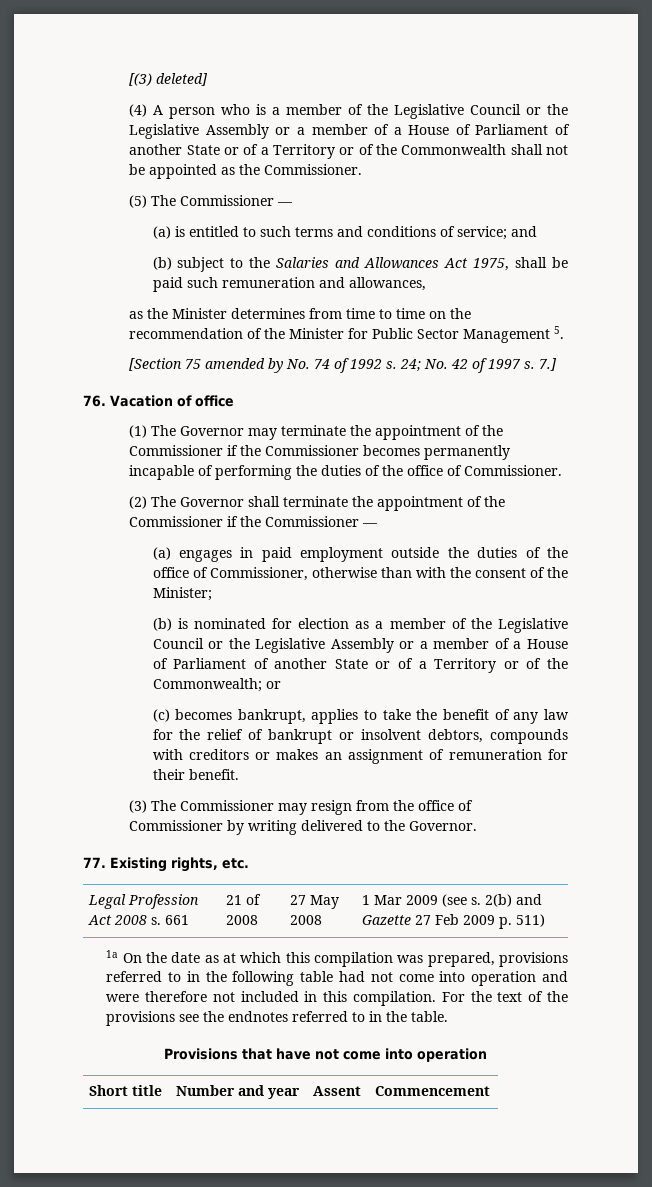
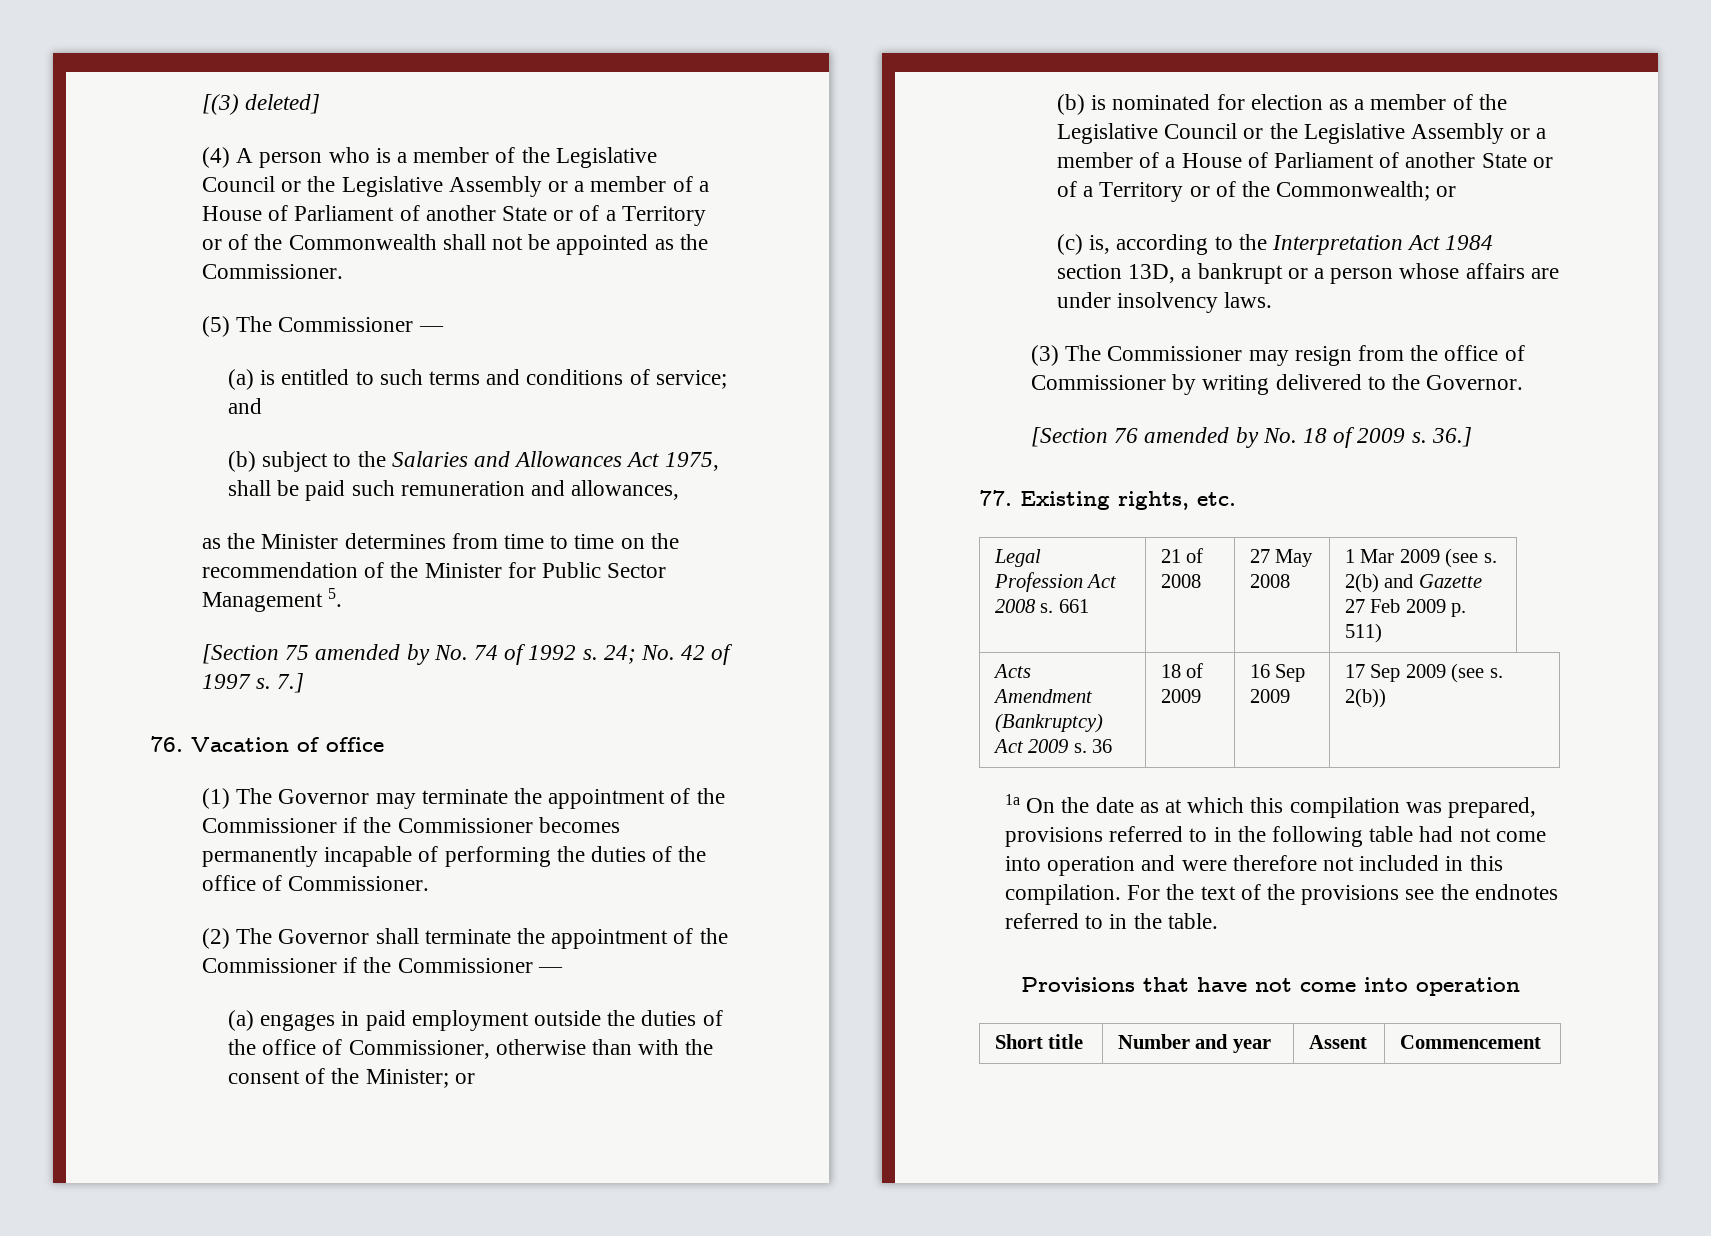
(212, 594) none -> [454,1073,475,1084] or
[175,709,570,724] [152,729,568,744] [152,749,568,764] [152,769,239,780] becomes bankrupt, applies to take the benefit of any law for the relief of bankrupt or insolvent debtors, compounds with creditors or makes an assignment of remuneration for their benefit. -> [1089,234,1494,255] [1056,263,1559,284] [1056,292,1273,313] is, according to the Interpretation Act 1984 section 13D, a bankrupt or a person whose affairs are under insolvency laws.
(478, 826) none -> [1030,427,1472,448] // [Section 76 amended by No. 18 of 2009 s. 36.]
(546, 920) none -> [992,664,1031,678] [992,689,1093,703] [994,713,1103,733] [992,739,1113,753] [1160,663,1204,678] [1160,689,1201,703] [1249,664,1306,682] [1249,689,1290,703] [1344,663,1503,683] [1344,688,1386,708] // Acts Amendment (Bankruptcy) Act 2009 s. 36 | 18 of 2009 | 16 Sep 2009 | 17 Sep 2009 (see s. 2(b))

